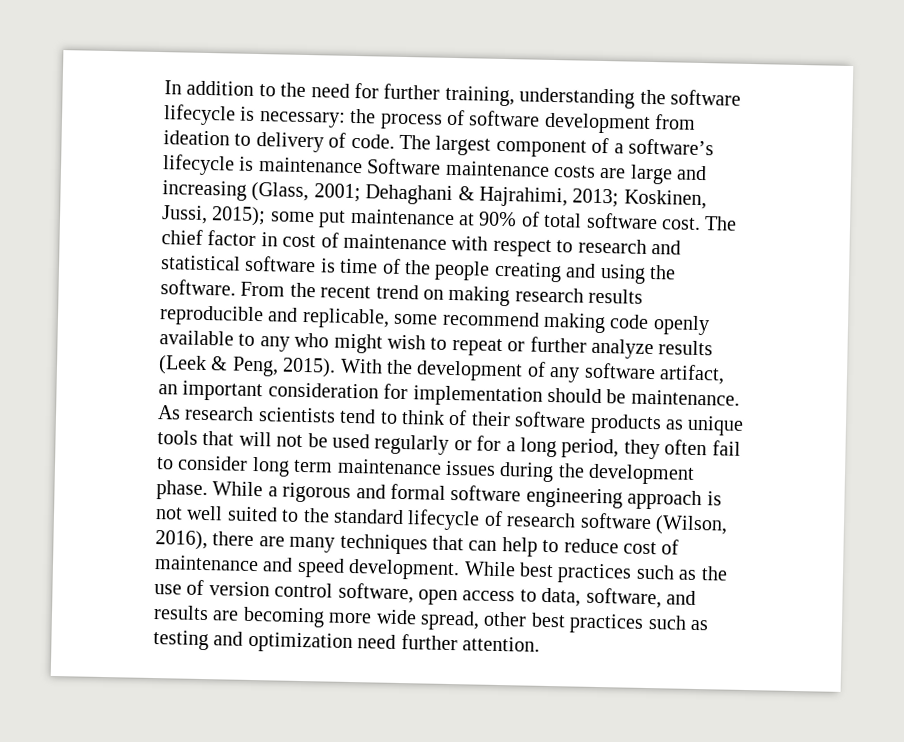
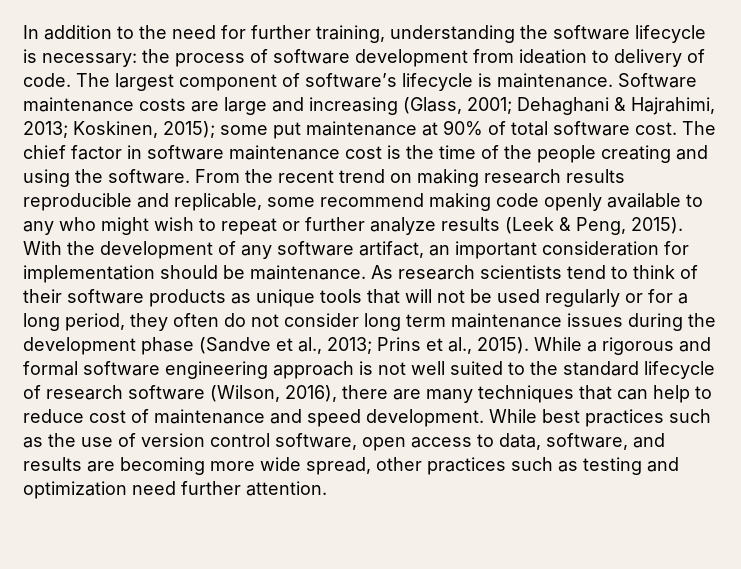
[613,143,624,154] a -> (300, 80) none
[258,157,363,174] maintenance -> [497,73,613,88] maintenance.
[161,205,208,225] Jussi, -> (158, 129) none
[282,232,681,257] [161,255,336,273] cost of maintenance with respect to research and statistical software is -> [147,145,434,160] software maintenance cost is the
[711,440,741,456] [156,457,174,470] fail to -> [224,313,279,327] do not
[156,480,208,501] phase. -> [141,337,529,355] phase (Sandve et al., 2013; Prins et al., 2015).
[530,612,566,628] best -> (422, 464) none

